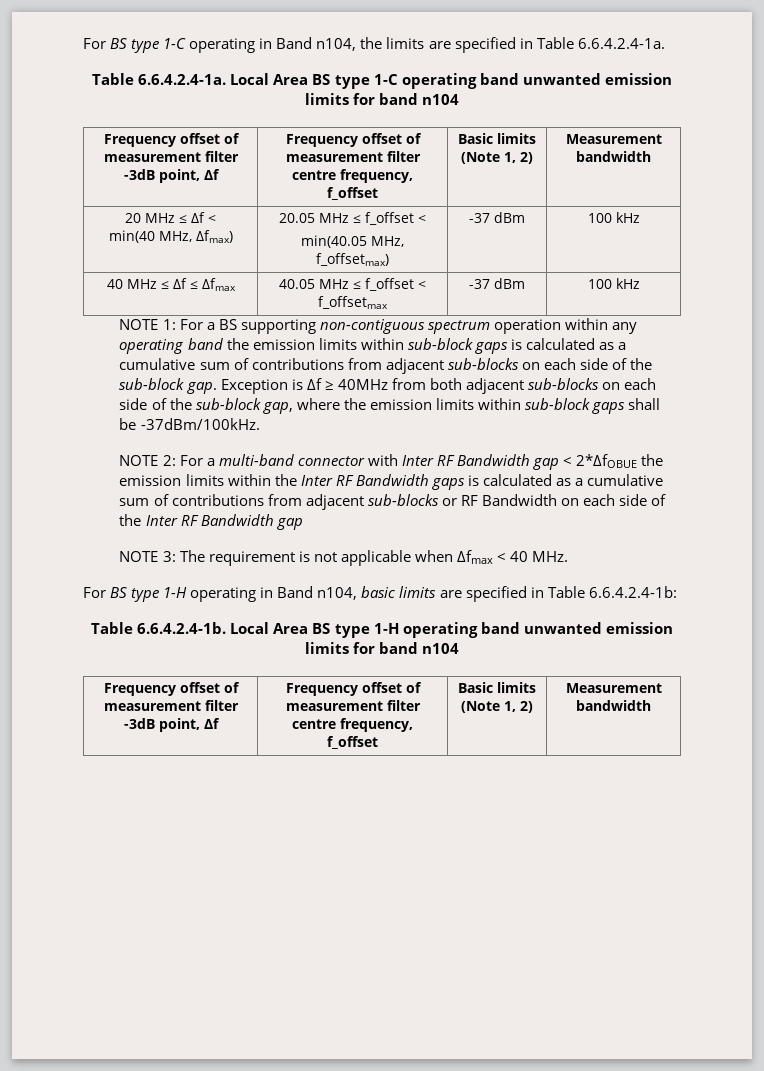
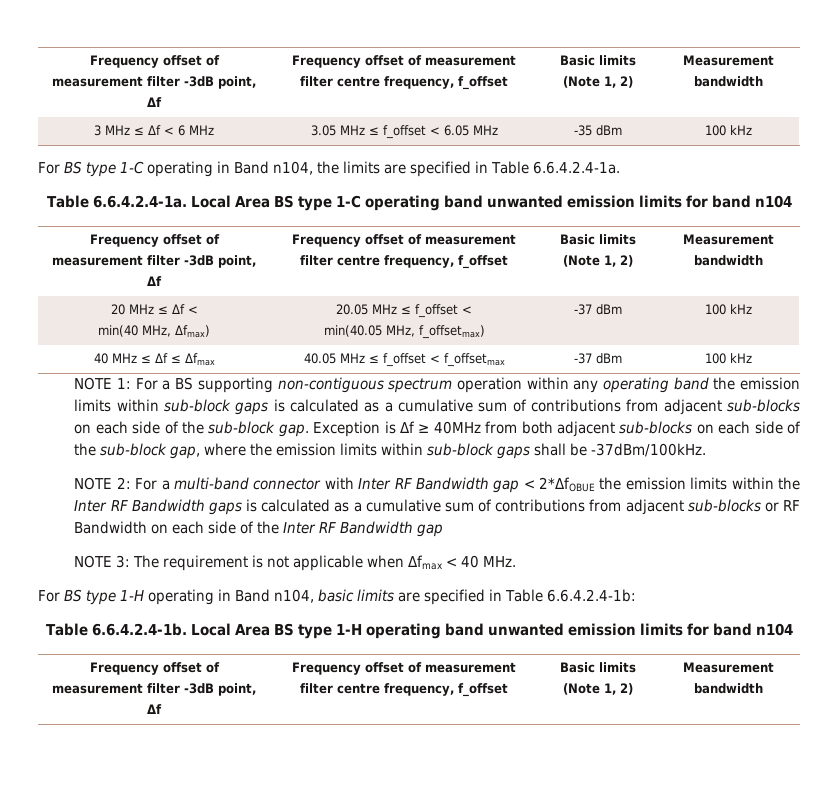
(83, 43) none -> [89,55,220,68] [52,76,256,89] [147,97,162,107] [292,55,516,68] [300,76,508,90] [559,55,636,66] [562,76,633,88] [682,55,774,66] [693,76,763,87] [94,125,214,136] [310,125,498,139] [573,125,622,136] [704,125,752,136] Frequency offset of measurement filter -3dB point, Δf | Frequency offset of measurement filter centre frequency, f_offset | Basic limits (Note 1, 2) | Measurement bandwidth // 3 MHz ≤ Δf < 6 MHz | 3.05 MHz ≤ f_offset < 6.05 MHz | -35 dBm | 100 kHz //

